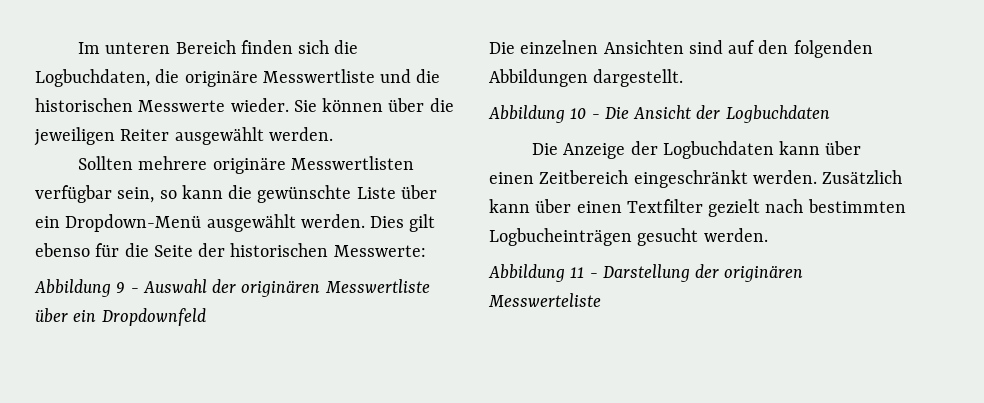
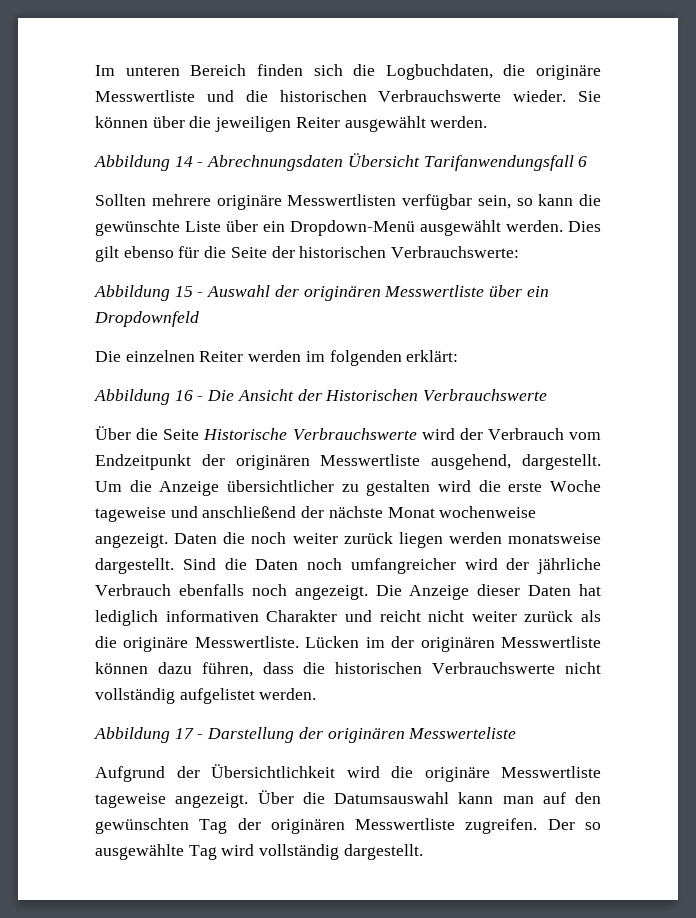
[138,100,226,112] Messwerte -> [378,90,502,102] Verbrauchswerte
(333, 134) none -> [94,153,588,171] // Abbildung 14 - Abrechnungsdaten Übersicht Tarifanwendungsfall 6
[333,245,426,257] [34,279,126,297] Messwerte: // Abbildung 9 -> [391,246,520,258] [94,285,193,301] Verbrauchswerte: // Abbildung 15
[603,40,873,58] [489,69,684,87] [488,105,587,123] Ansichten sind auf den folgenden Abbildungen dargestellt. // Abbildung 10 -> [199,350,459,366] [94,389,193,405] Reiter werden im folgenden erklärt: // Abbildung 16
[725,105,830,123] [532,141,862,159] [489,170,903,188] [489,199,906,217] [489,228,768,246] [488,264,585,282] Logbuchdaten // Die Anzeige der Logbuchdaten kann über einen Zeitbereich eingeschränkt werden. Zusätzlich kann über einen Textfilter gezielt nach bestimmten Logbucheinträgen gesucht werden. // Abbildung 11 -> [325,389,548,401] [95,426,601,440] [95,454,601,470] [95,480,601,496] [95,506,537,522] [95,532,601,548] [95,558,601,574] [95,584,601,600] [95,610,601,626] [95,636,601,652] [95,662,601,677] [95,688,317,704] [94,727,194,743] Historischen Verbrauchswerte // Über die Seite Historische Verbrauchswerte wird der Verbrauch vom Endzeitpunkt der originären Messwertliste ausgehend, dargestellt. Um die Anzeige übersichtlicher zu gestalten wird die erste Woche tageweise und anschließend der nächste Monat wochenweise angezeigt. Daten die noch weiter zurück liegen werden monatsweise dargestellt. Sind die Daten noch umfangreicher wird der jährliche Verbrauch ebenfalls noch angezeigt. Die Anzeige dieser Daten hat lediglich informativen Charakter und reicht nicht weiter zurück als die originäre Messwertliste. Lücken im der originären Messwertliste können dazu führen, dass die historischen Verbrauchswerte nicht vollständig aufgelistet werden. // Abbildung 17
(601, 300) none -> [95,764,601,782] [95,790,601,808] [95,818,601,834] [95,844,423,860] // Aufgrund der Übersichtlichkeit wird die originäre Messwertliste tageweise angezeigt. Über die Datumsauswahl kann man auf den gewünschten Tag der originären Messwertliste zugreifen. Der so ausgewählte Tag wird vollständig dargestellt.

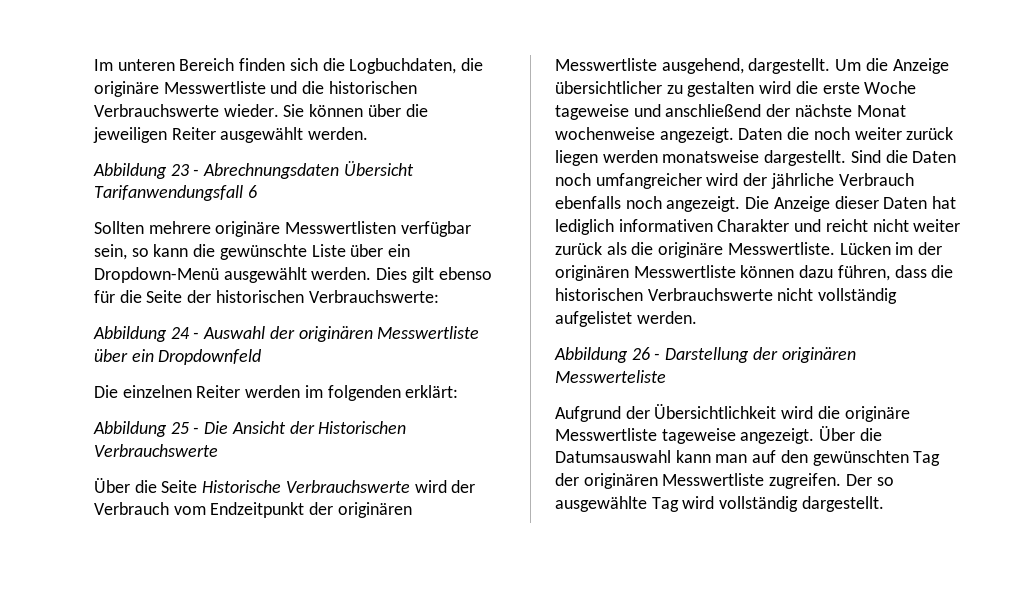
[174,156,193,167] 14 -> [170,164,189,176] 23
[174,286,193,297] 15 -> [170,327,190,339] 24
[174,390,193,401] 16 -> [170,422,189,434] 25
[174,728,194,739] 17 -> [631,347,650,360] 26

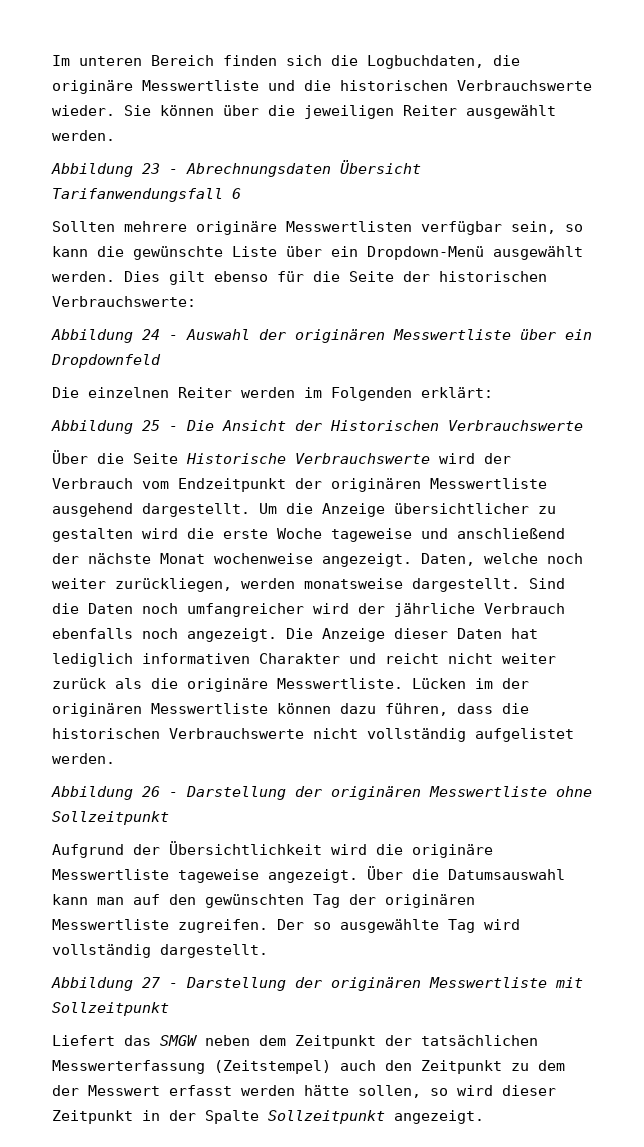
[327,385,401,401] folgenden -> [331,387,412,401] Folgenden
[661,58,744,74] ausgehend, -> [52,503,133,517] ausgehend
[738,127,954,140] [555,150,598,166] Daten die noch weiter zurück liegen -> [421,553,583,566] [52,578,232,592] Daten, welche noch weiter zurückliegen,
[555,370,666,383] Messwerteliste -> [429,786,592,797] [52,811,169,825] Messwertliste ohne Sollzeitpunkt
(884, 504) none -> [51,977,583,991] [52,1002,169,1016] [52,1035,538,1049] [52,1060,565,1074] [52,1085,556,1098] [52,1110,484,1124] // Abbildung 27 - Darstellung der originären Messwertliste mit Sollzeitpunkt // Liefert das SMGW neben dem Zeitpunkt der tatsächlichen Messwerterfassung (Zeitstempel) auch den Zeitpunkt zu dem der Messwert erfasst werden hätte sollen, so wird dieser Zeitpunkt in der Spalte Sollzeitpunkt angezeigt.

